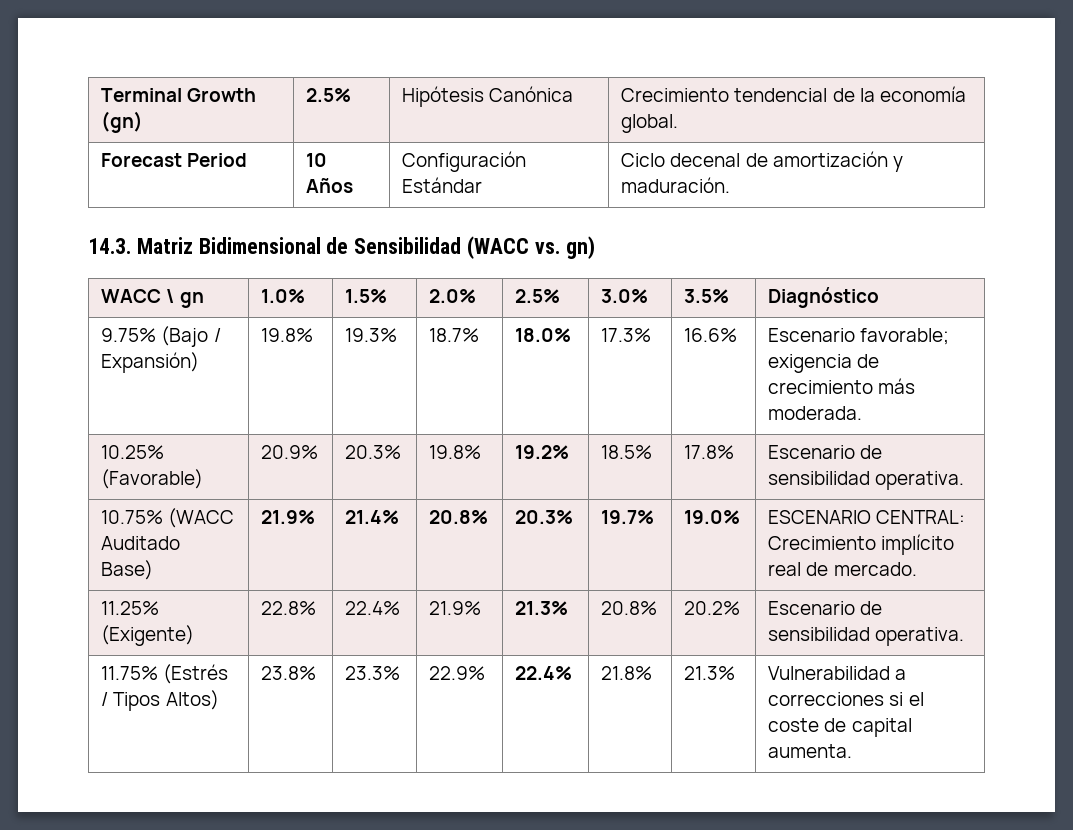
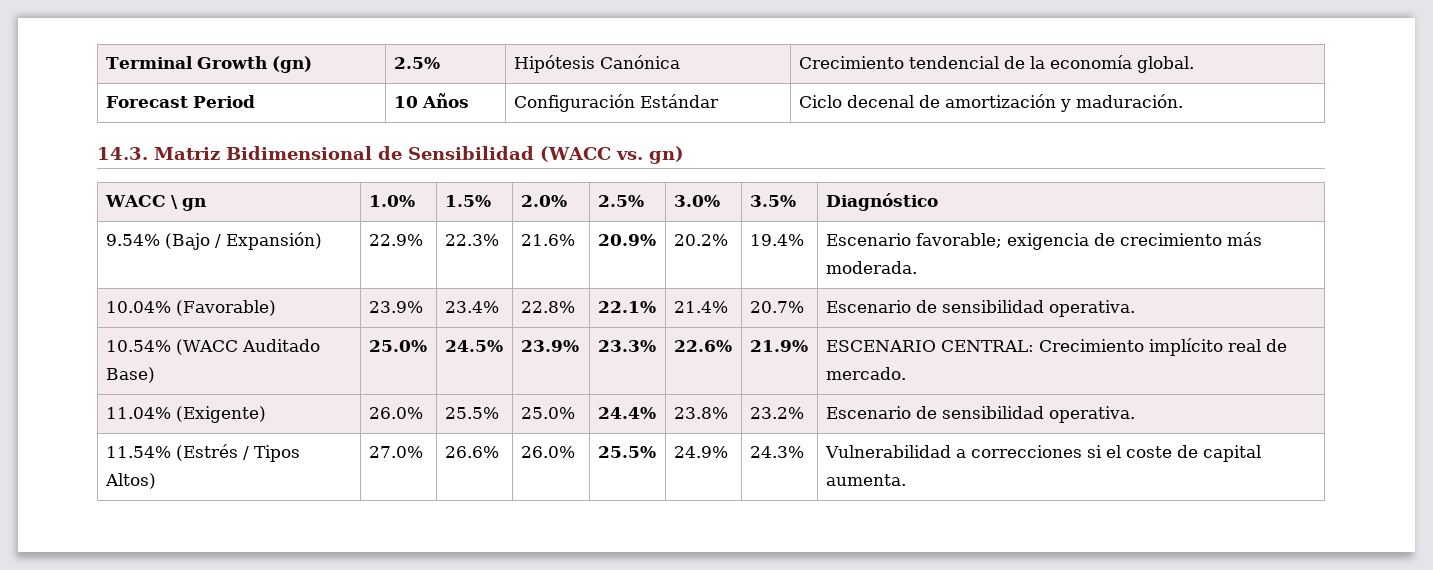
[101,328,157,342] 9.75% -> [105,234,160,246] 9.54%
[261,328,314,342] [345,328,398,342] [429,328,480,342] [515,328,572,342] [601,328,652,342] [684,328,738,342] 19.8% | 19.3% | 18.7% | 18.0% | 17.3% | 16.6% -> [368,234,423,246] [444,234,499,246] [520,234,575,246] [597,234,656,246] [673,234,728,246] [749,234,804,246] 22.9% | 22.3% | 21.6% | 20.9% | 20.2% | 19.4%
[101,445,165,459] 10.25% -> [105,301,171,313] 10.04%
[261,445,319,459] [345,445,402,459] [429,445,482,459] [515,445,570,459] [601,445,653,459] [684,445,735,459] [768,445,883,459] [768,471,965,490] [101,510,164,524] 20.9% | 20.3% | 19.8% | 19.2% | 18.5% | 17.8% | Escenario de sensibilidad operativa. // 10.75% -> [368,301,423,313] [444,301,499,313] [520,301,575,313] [597,301,656,313] [673,301,728,313] [749,301,804,313] [825,300,1135,317] [105,340,171,352] 23.9% | 23.4% | 22.8% | 22.1% | 21.4% | 20.7% | Escenario de sensibilidad operativa. // 10.54%
[261,510,316,524] [345,510,400,524] [429,510,489,524] [515,510,574,524] [601,510,655,524] [684,510,741,524] 21.9% | 21.4% | 20.8% | 20.3% | 19.7% | 19.0% -> [368,340,427,352] [444,340,503,352] [520,340,579,352] [597,340,656,352] [673,340,732,352] [749,340,808,352] 25.0% | 24.5% | 23.9% | 23.3% | 22.6% | 21.9%
[101,601,160,615] 11.25% -> [105,407,171,419] 11.04%
[261,601,317,615] [345,601,401,615] [429,601,482,615] [515,601,569,615] [601,601,658,615] [684,601,741,615] [768,601,883,615] [768,627,965,646] [101,666,159,680] 22.8% | 22.4% | 21.9% | 21.3% | 20.8% | 20.2% | Escenario de sensibilidad operativa. // 11.75% -> [368,407,423,419] [444,407,499,419] [520,407,575,419] [597,407,656,419] [673,407,728,419] [749,407,804,419] [825,406,1135,423] [105,446,171,458] 26.0% | 25.5% | 25.0% | 24.4% | 23.8% | 23.2% | Escenario de sensibilidad operativa. // 11.54%
[261,666,317,680] [345,666,401,680] [429,666,486,680] [515,666,573,680] [601,666,653,680] [684,666,736,680] 23.8% | 23.3% | 22.9% | 22.4% | 21.8% | 21.3% -> [368,446,423,458] [444,446,499,458] [520,446,575,458] [597,446,656,458] [673,446,728,458] [749,446,804,458] 27.0% | 26.6% | 26.0% | 25.5% | 24.9% | 24.3%

